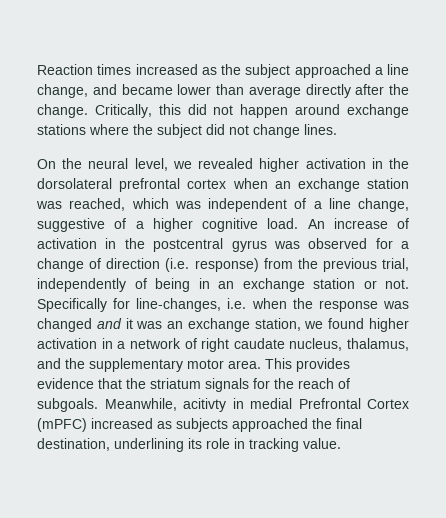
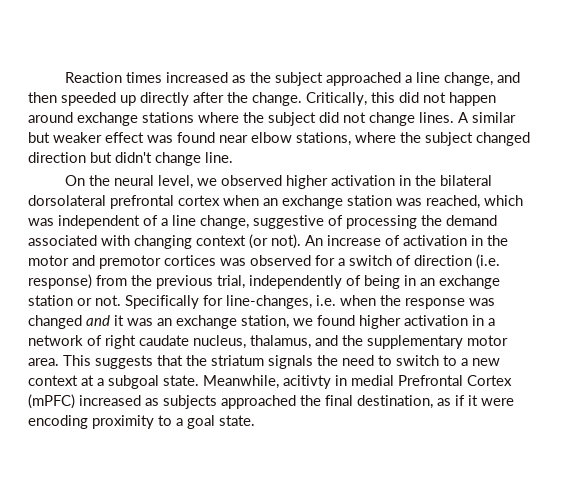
[121,84,301,98] became lower than average -> [28,92,136,106] then speeded up
(337, 129) none -> [458,112,516,123] [28,132,530,146] [28,152,233,166] A similar but weaker effect was found near elbow stations, where the subject changed direction but didn't change line.
[198,158,254,169] revealed -> [221,175,283,186] observed
(410, 163) none -> [440,175,493,186] bilateral
[135,218,299,232] a higher cognitive load. -> [346,215,497,229] [28,234,301,249] processing the demand associated with changing context (or not).
[153,238,267,252] postcentral gyrus -> [28,255,216,269] motor and premotor cortices
[37,258,84,272] change -> [349,255,392,266] switch
[296,358,350,372] [37,378,94,389] provides evidence -> [95,355,153,369] suggests
[253,378,350,389] [37,398,98,412] for the reach of subgoals. -> [317,355,500,366] [28,375,199,389] the need to switch to a new context at a subgoal state.
[114,438,341,452] underlining its role in tracking value. -> [437,395,514,406] [28,415,255,429] as if it were encoding proximity to a goal state.

